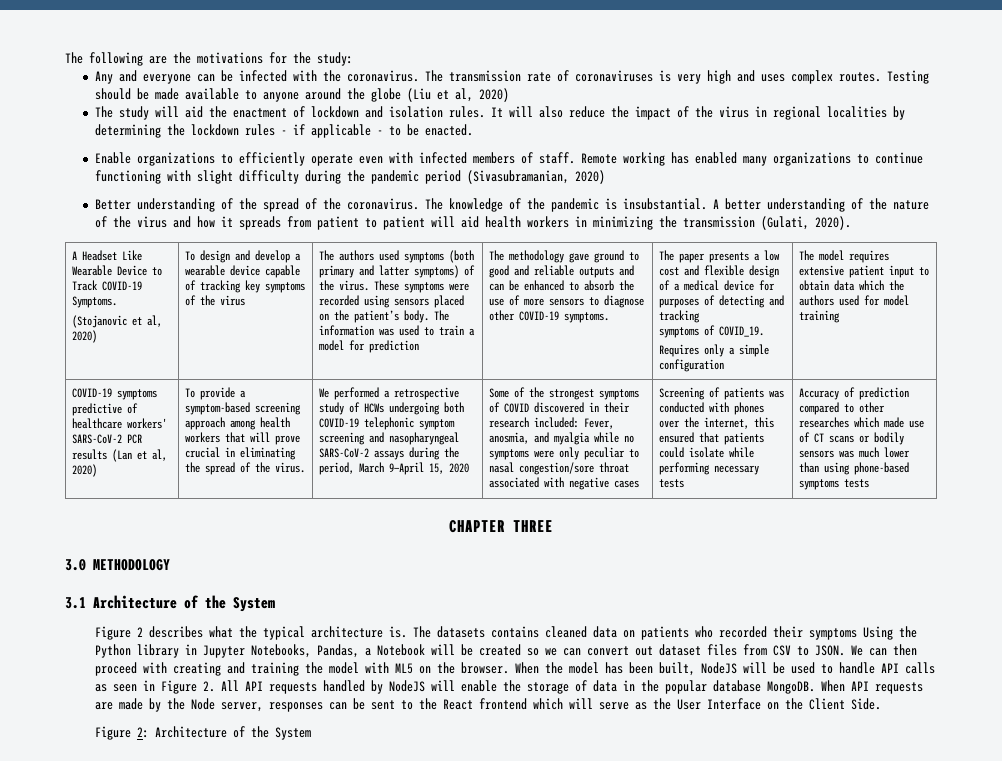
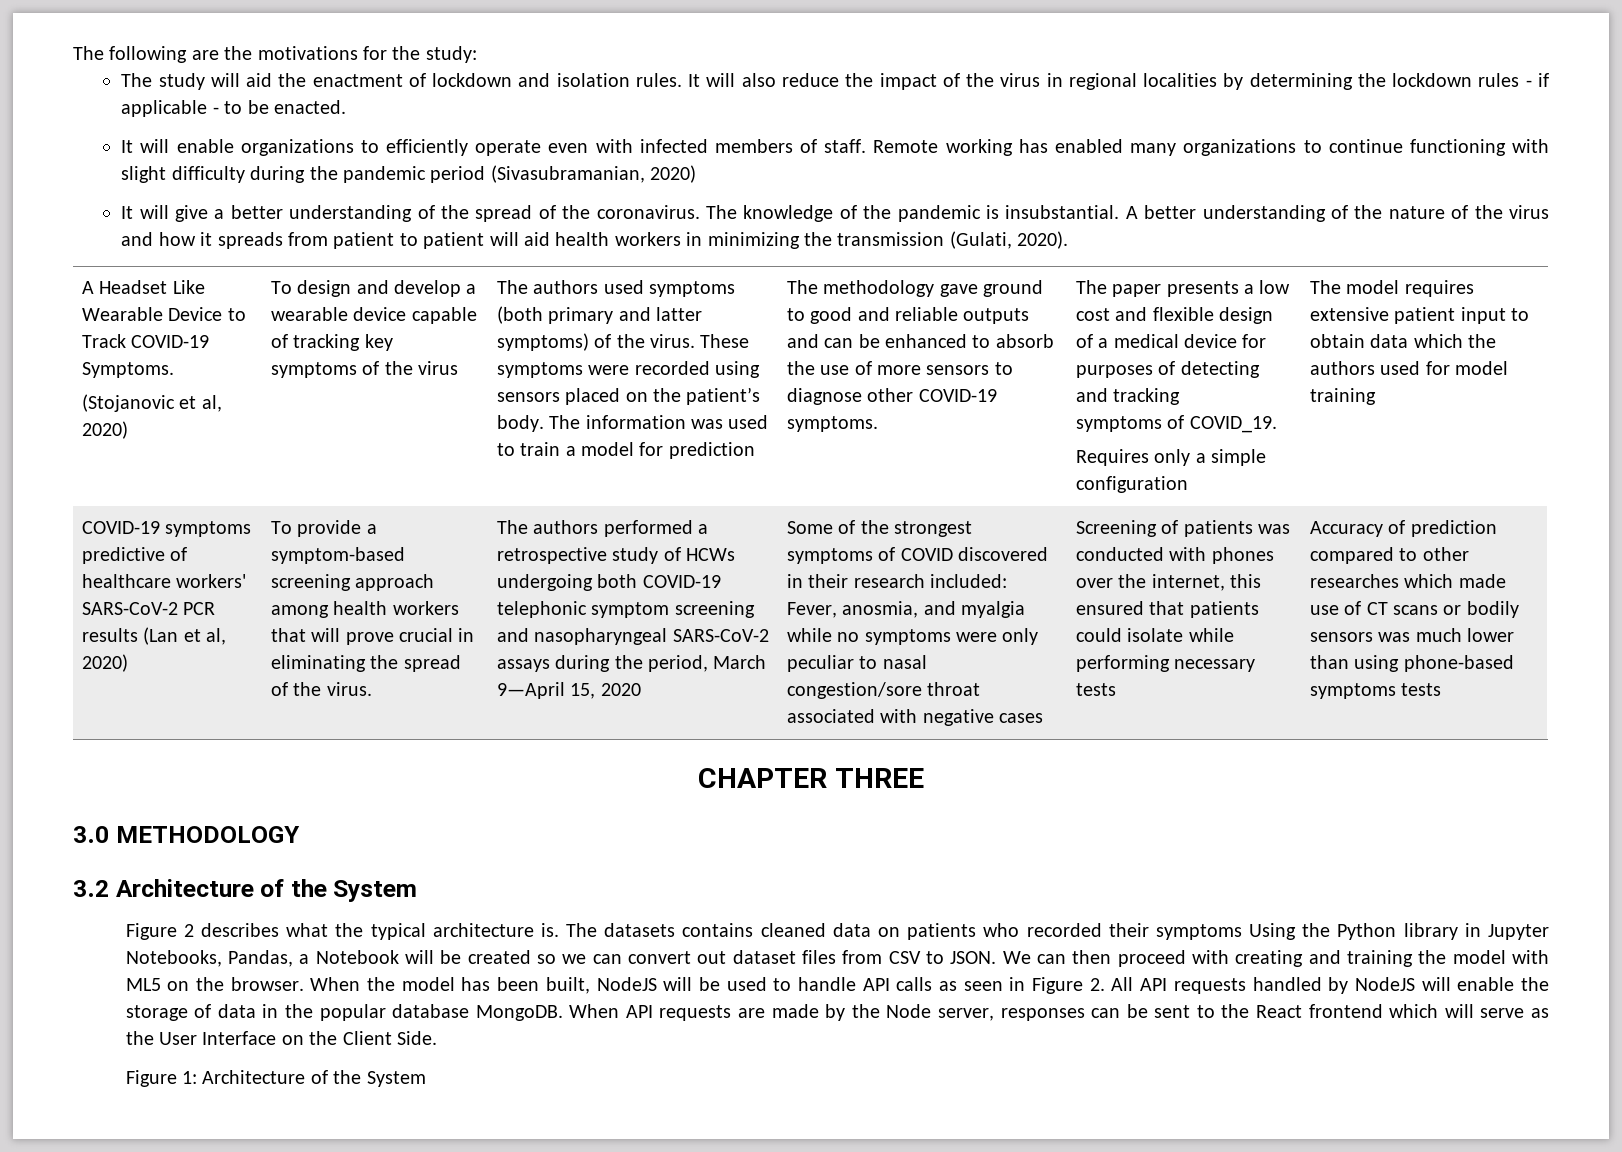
[94,70,929,84] [94,88,509,102] // Any and everyone can be infected with the coronavirus. The transmission rate of coronaviruses is very high and uses complex routes. Testing should be made available to anyone around the globe (Liu et al, 2020) -> (477, 54) none
[94,152,131,164] Enable -> [121,139,234,153] It will enable
[94,199,131,210] Better -> [121,205,283,222] It will give a better
[318,388,329,398] We -> [496,520,599,534] The authors
[65,597,86,609] 3.1 -> [73,880,109,897] 3.2
[137,727,150,738] 2: -> [182,1071,198,1084] 1:

